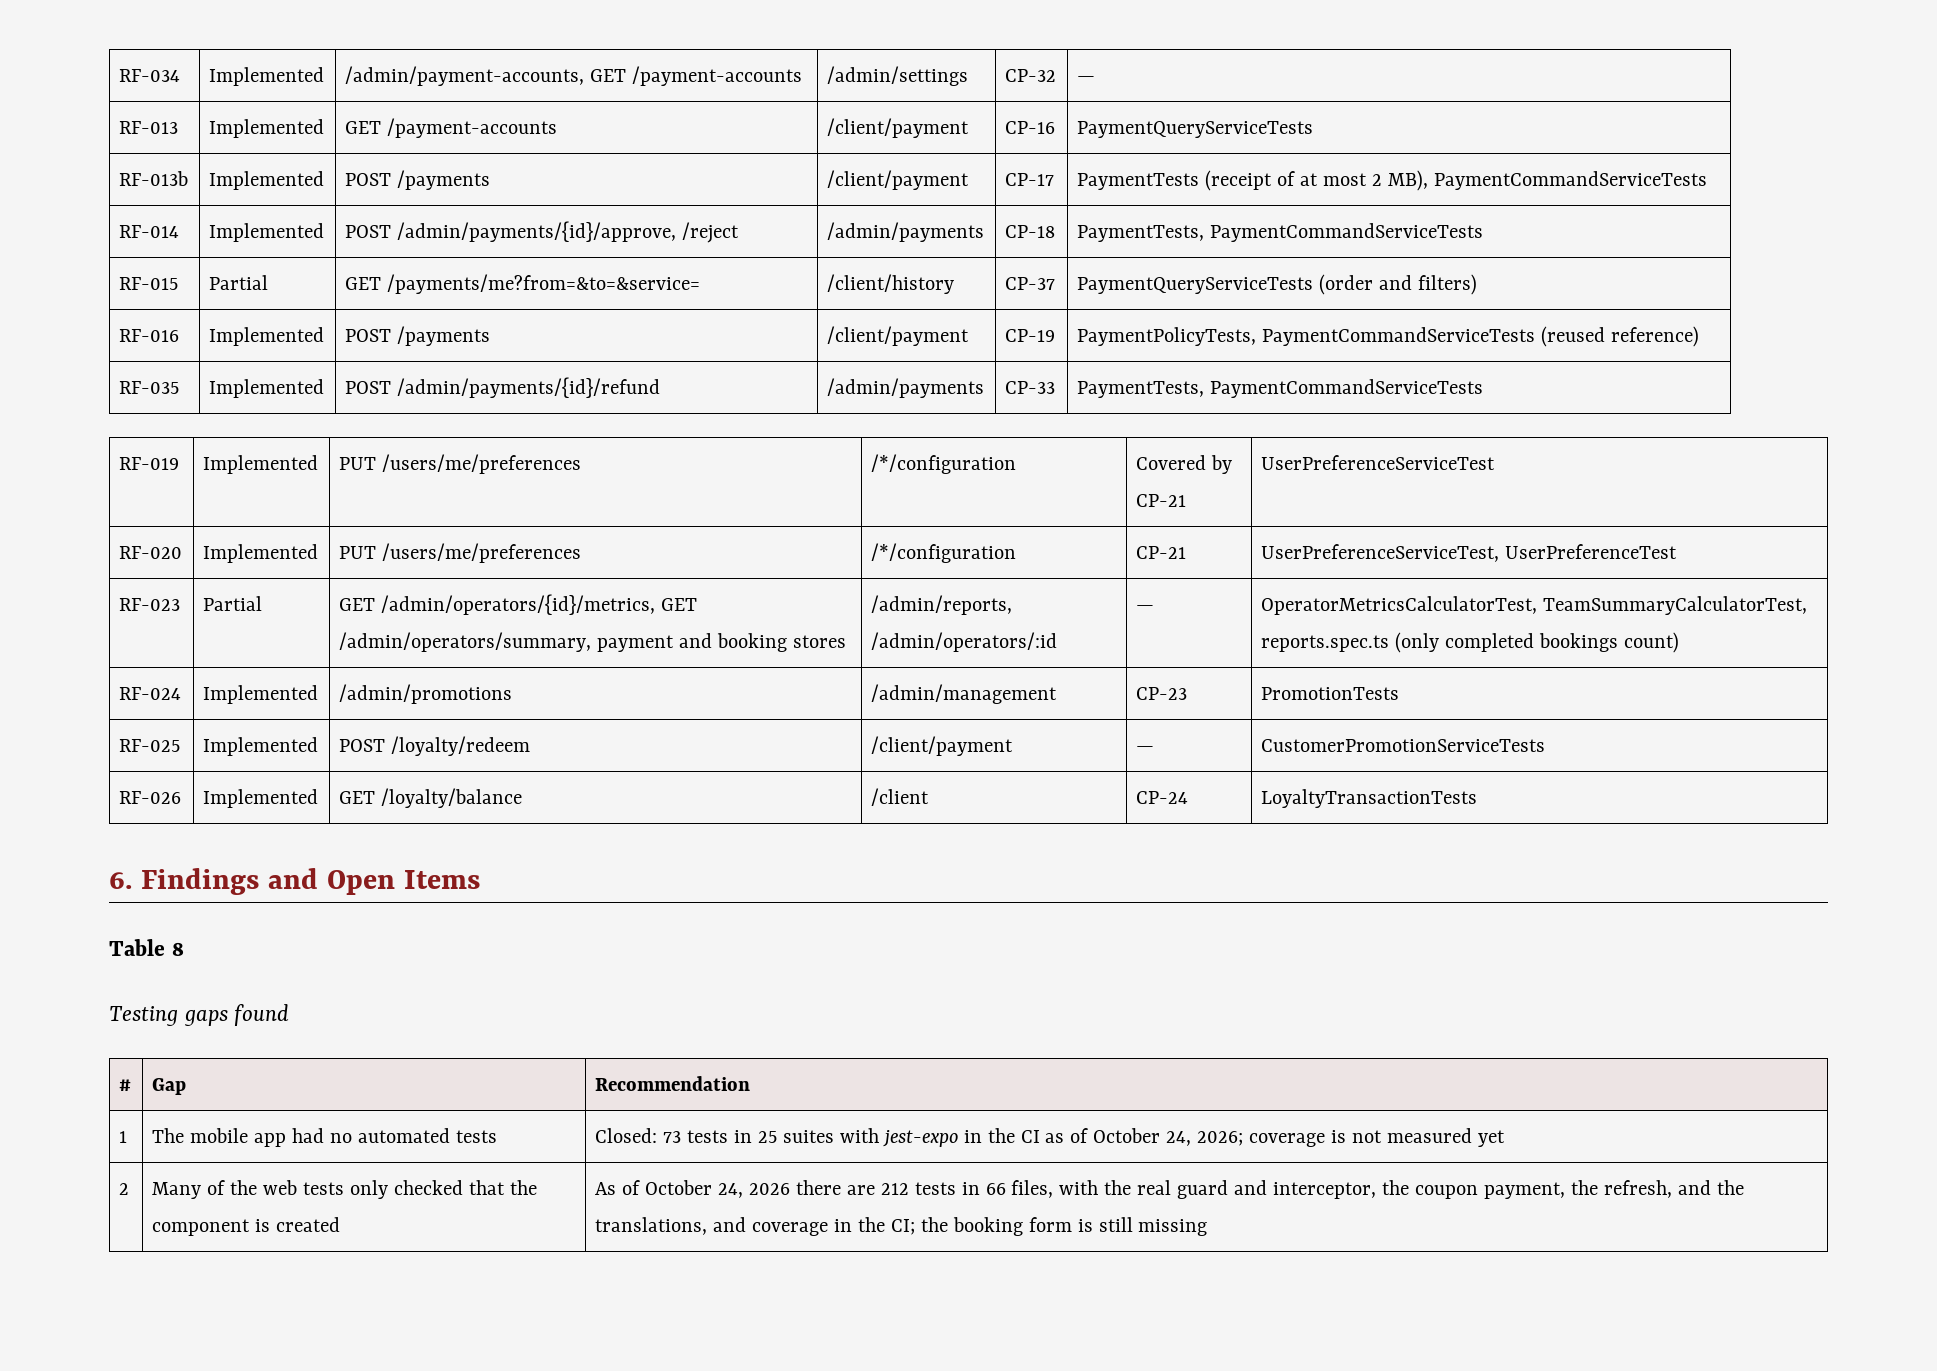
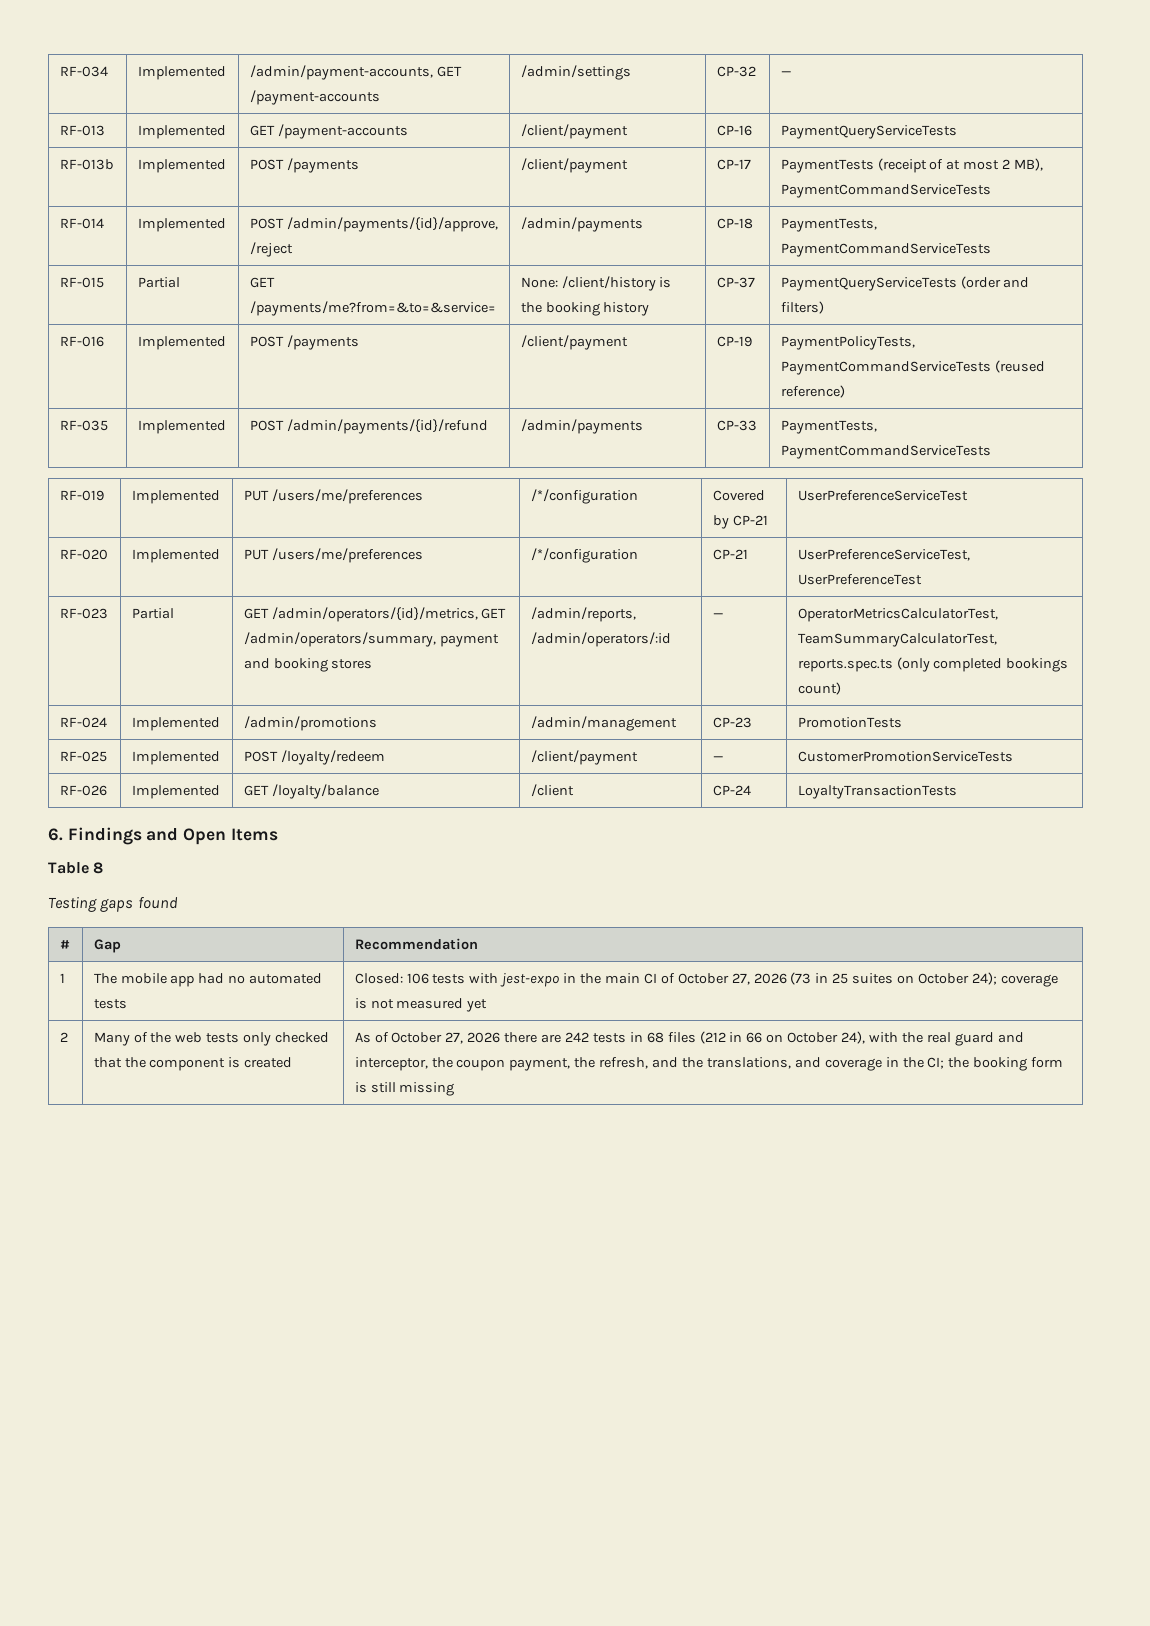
(701, 284) none -> [520,277,558,288] None:
(955, 284) none -> [659,277,672,288] [520,302,650,316] is the booking history
[663,1128,1244,1147] 73 tests in 25 suites with jest-expo in the CI as of October 24, 2026; -> [406,972,997,987] 106 tests with jest-expo in the main CI of October 27, 2026 (73 in 25 suites on October 24);
[717,1183,743,1198] 24, -> [445,1032,464,1044] 27,
[880,1180,1054,1198] 212 tests in 66 files, -> [564,1031,866,1044] 242 tests in 68 files (212 in 66 on October 24),

